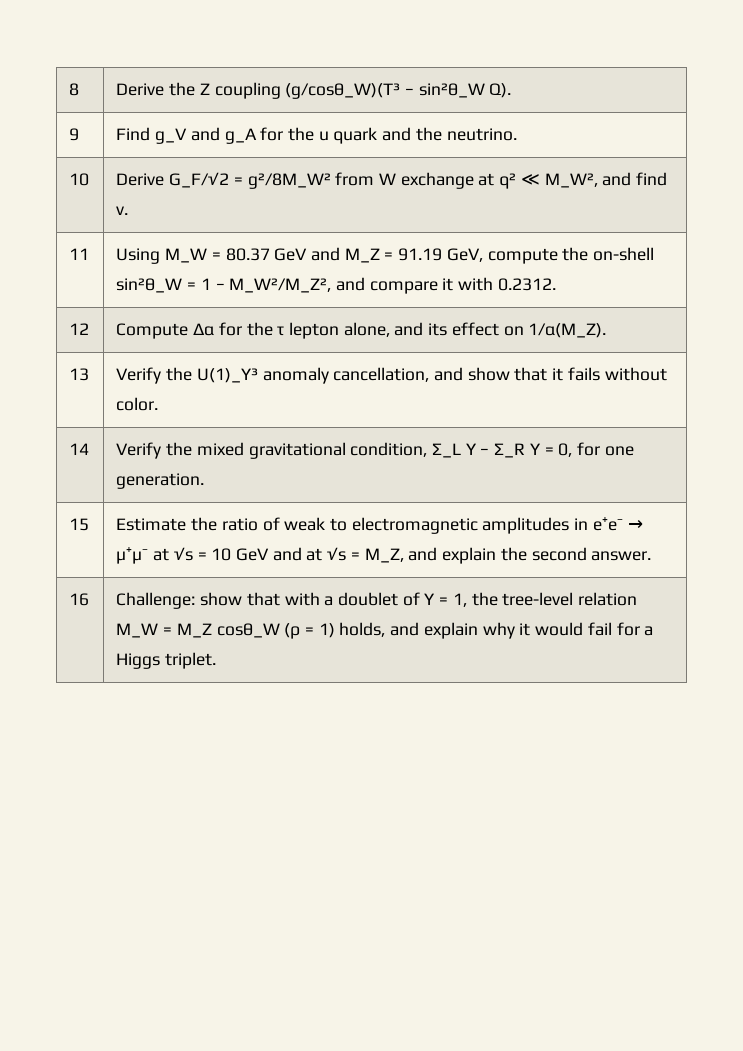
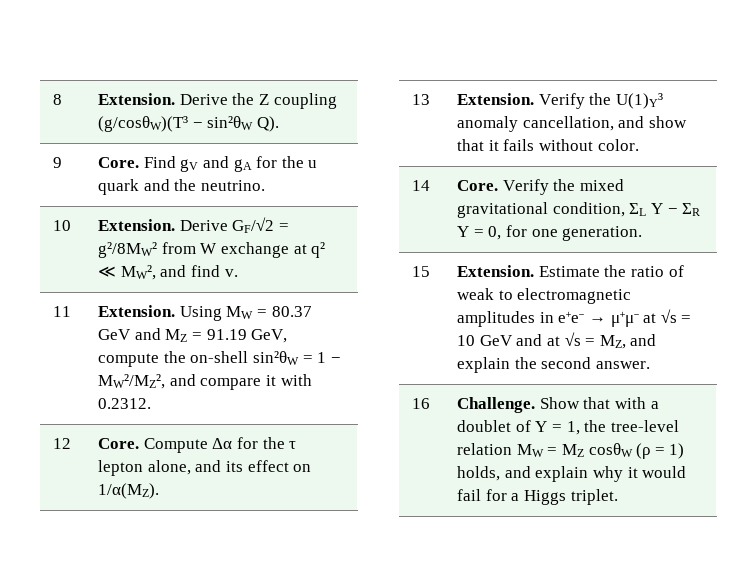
(80, 89) none -> [98,93,176,105] Extension.
[285,83,485,99] (g/cosθ_W)(T³ − sin²θ_W -> [98,116,254,132] (g/cosθW)(T³ − sin²θW
[116,127,257,144] Find g_V and g_A -> [98,156,252,172] Core. Find gV and gA
[116,172,331,189] Derive G_F/√2 = g²/8M_W² -> [98,217,290,233] [98,242,158,258] Extension. Derive GF/√2 = g²/8MW²
[544,173,598,188] M_W², -> [120,265,156,280] MW²,
[116,248,208,264] Using M_W -> [98,305,254,321] Extension. Using MW
[344,248,380,263] M_Z -> [165,329,188,342] MZ
[116,278,183,293] sin²θ_W -> [253,351,300,365] sin²θW
[229,278,332,293] M_W²/M_Z², -> [98,374,166,389] MW²/MZ²,
(90, 329) none -> [98,438,140,449] Core.
[528,323,607,338] 1/α(M_Z). -> [98,483,160,499] 1/α(MZ).
[116,367,258,384] Verify the U(1)_Y³ -> [457,93,664,109] Extension. Verify the U(1)Y³
(90, 449) none -> [457,180,499,191] Core.
[431,443,461,458] Σ_L -> [629,203,647,216] ΣL
[494,443,526,458] Σ_R -> [682,203,701,216] ΣR
(90, 524) none -> [457,265,535,277] Extension.
[364,548,404,563] M_Z, -> [599,335,626,349] MZ,
[116,592,243,609] Challenge: show -> [457,397,580,413] Challenge. Show
[116,623,280,638] M_W = M_Z cosθ_W -> [516,443,633,457] MW = MZ cosθW

